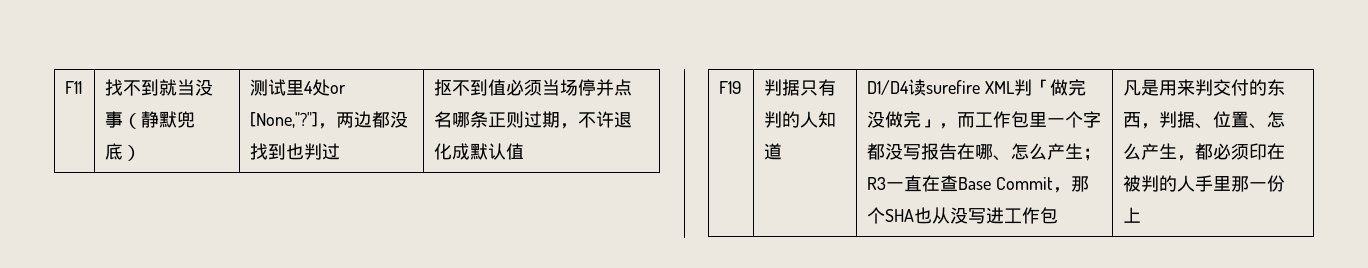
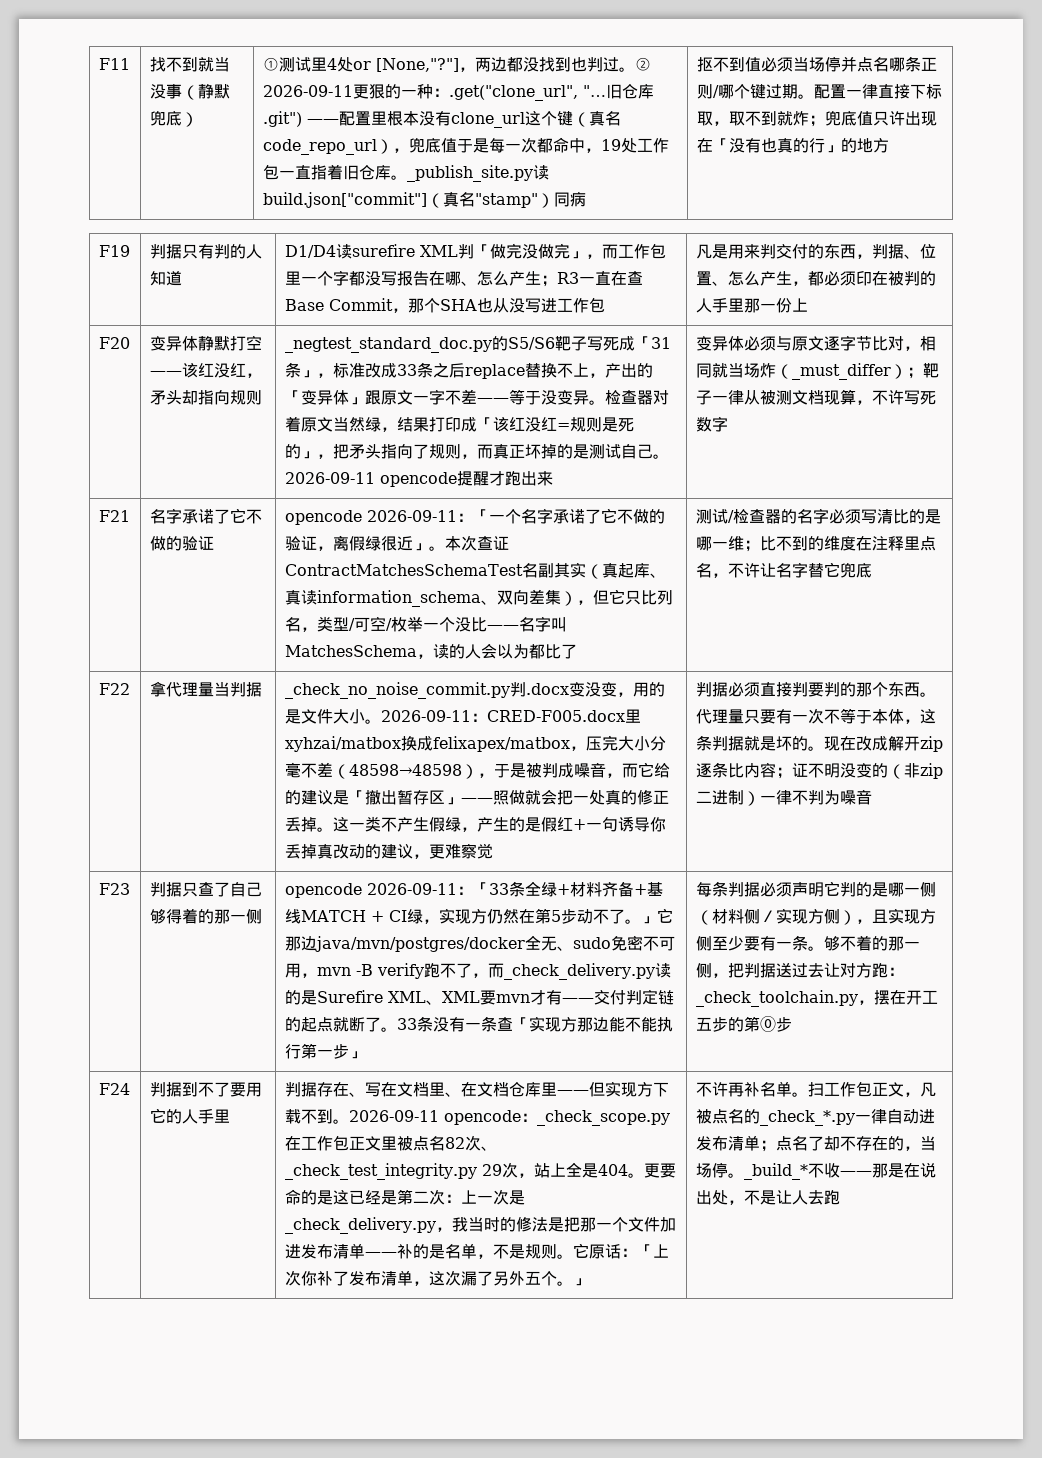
(142, 153) none -> [262,57,279,71] ①
(341, 151) none -> [618,57,651,72] [262,84,654,101] [262,111,621,128] [262,137,669,155] [262,164,549,182] [262,191,586,208] 。② 2026-09-11更狠的一种：.get("clone_url", "…旧仓库.git") ——配置里根本没有clone_url这个键（真名code_repo_url），兜底值于是每一次都命中，19处工作包一直指着旧仓库。_publish_site.py读build.json["commit"]（真名"stamp"）同病
[524,111,633,129] [434,143,525,160] 过期，不许退化成默认值 -> [712,84,942,99] [696,111,937,127] [696,138,889,153] /哪个键过期。配置一律直接下标取，取不到就炸；兜底值只许出现在「没有也真的行」的地方
(1142, 215) none -> [98,337,130,349] [149,335,262,351] [149,363,262,378] [149,390,262,405] [284,336,671,353] [284,362,653,379] [284,389,669,405] [284,416,634,432] [284,444,669,459] [284,471,553,487] [695,335,936,351] [695,363,939,380] [695,389,936,405] [695,416,728,432] [98,510,130,522] [149,508,262,524] [149,536,214,551] [284,508,665,525] [284,535,509,551] [284,562,666,579] [284,589,673,607] [284,616,567,632] [284,643,577,659] [695,508,941,524] [695,536,936,552] [695,562,872,578] [98,683,130,695] [149,681,262,697] [284,682,665,699] [284,709,641,724] [284,735,666,752] [284,762,670,779] [284,789,669,805] [284,816,666,832] [284,843,493,859] [695,682,936,697] [695,708,936,724] [695,735,943,752] [695,762,943,779] [695,789,872,806] [98,883,130,895] [149,882,262,897] [149,908,262,924] [284,881,663,898] [284,908,673,924] [284,935,675,952] [284,963,671,980] [284,989,674,1005] [284,1016,673,1032] [284,1043,365,1059] [695,881,936,897] [695,908,936,925] [695,935,920,951] [695,962,904,978] [695,990,938,1007] [695,1016,792,1032] [98,1083,130,1095] [149,1082,262,1097] [149,1108,230,1124] [284,1081,669,1097] [284,1109,670,1126] [284,1135,497,1151] [284,1162,676,1180] [284,1189,525,1205] [284,1216,676,1234] [284,1243,669,1259] [284,1270,589,1286] [695,1081,936,1097] [695,1109,935,1126] [695,1135,936,1152] [695,1162,936,1180] [695,1190,840,1205] // F20 | 变异体静默打空——该红没红，矛头却指向规则 | _negtest_standard_doc.py的S5/S6靶子写死成「31条」，标准改成33条之后replace替换不上，产出的「变异体」跟原文一字不差——等于没变异。检查器对着原文当然绿，结果打印成「该红没红=规则是死的」，把矛头指向了规则，而真正坏掉的是测试自己。2026-09-11 opencode提醒才跑出来 | 变异体必须与原文逐字节比对，相同就当场炸（_must_differ）；靶子一律从被测文档现算，不许写死数字 // F21 | 名字承诺了它不做的验证 | opencode 2026-09-11：「一个名字承诺了它不做的验证，离假绿很近」。本次查证ContractMatchesSchemaTest名副其实（真起库、真读information_schema、双向差集），但它只比列名，类型/可空/枚举一个没比——名字叫MatchesSchema，读的人会以为都比了 | 测试/检查器的名字必须写清比的是哪一维；比不到的维度在注释里点名，不许让名字替它兜底 // F22 | 拿代理量当判据 | _check_no_noise_commit.py判.docx变没变，用的是文件大小。2026-09-11：CRED-F005.docx里xyhzai/matbox换成felixapex/matbox，压完大小分毫不差（48598→48598），于是被判成噪音，而它给的建议是「撤出暂存区」——照做就会把一处真的修正丢掉。这一类不产生假绿，产生的是假红+一句诱导你丢掉真改动的建议，更难察觉 | 判据必须直接判要判的那个东西。代理量只要有一次不等于本体，这条判据就是坏的。现在改成解开zip逐条比内容；证不明没变的（非zip二进制）一律不判为噪音 // F23 | 判据只查了自己够得着的那一侧 | opencode 2026-09-11：「33条全绿+材料齐备+基线MATCH + CI绿，实现方仍然在第5步动不了。」它那边java/mvn/postgres/docker全无、sudo免密不可用，mvn -B verify跑不了，而_check_delivery.py读的是Surefire XML、XML要mvn才有——交付判定链的起点就断了。33条没有一条查「实现方那边能不能执行第一步」 | 每条判据必须声明它判的是哪一侧（材料侧／实现方侧），且实现方侧至少要有一条。够不着的那一侧，把判据送过去让对方跑：_check_toolchain.py，摆在开工五步的第⓪步 // F24 | 判据到不了要用它的人手里 | 判据存在、写在文档里、在文档仓库里——但实现方下载不到。2026-09-11 opencode：_check_scope.py在工作包正文里被点名82次、_check_test_integrity.py 29次，站上全是404。更要命的是这已经是第二次：上一次是_check_delivery.py，我当时的修法是把那一个文件加进发布清单——补的是名单，不是规则。它原话：「上次你补了发布清单，这次漏了另外五个。」 | 不许再补名单。扫工作包正文，凡被点名的_check_*.py一律自动进发布清单；点名了却不存在的，当场停。_build_*不收——那是在说出处，不是让人去跑

